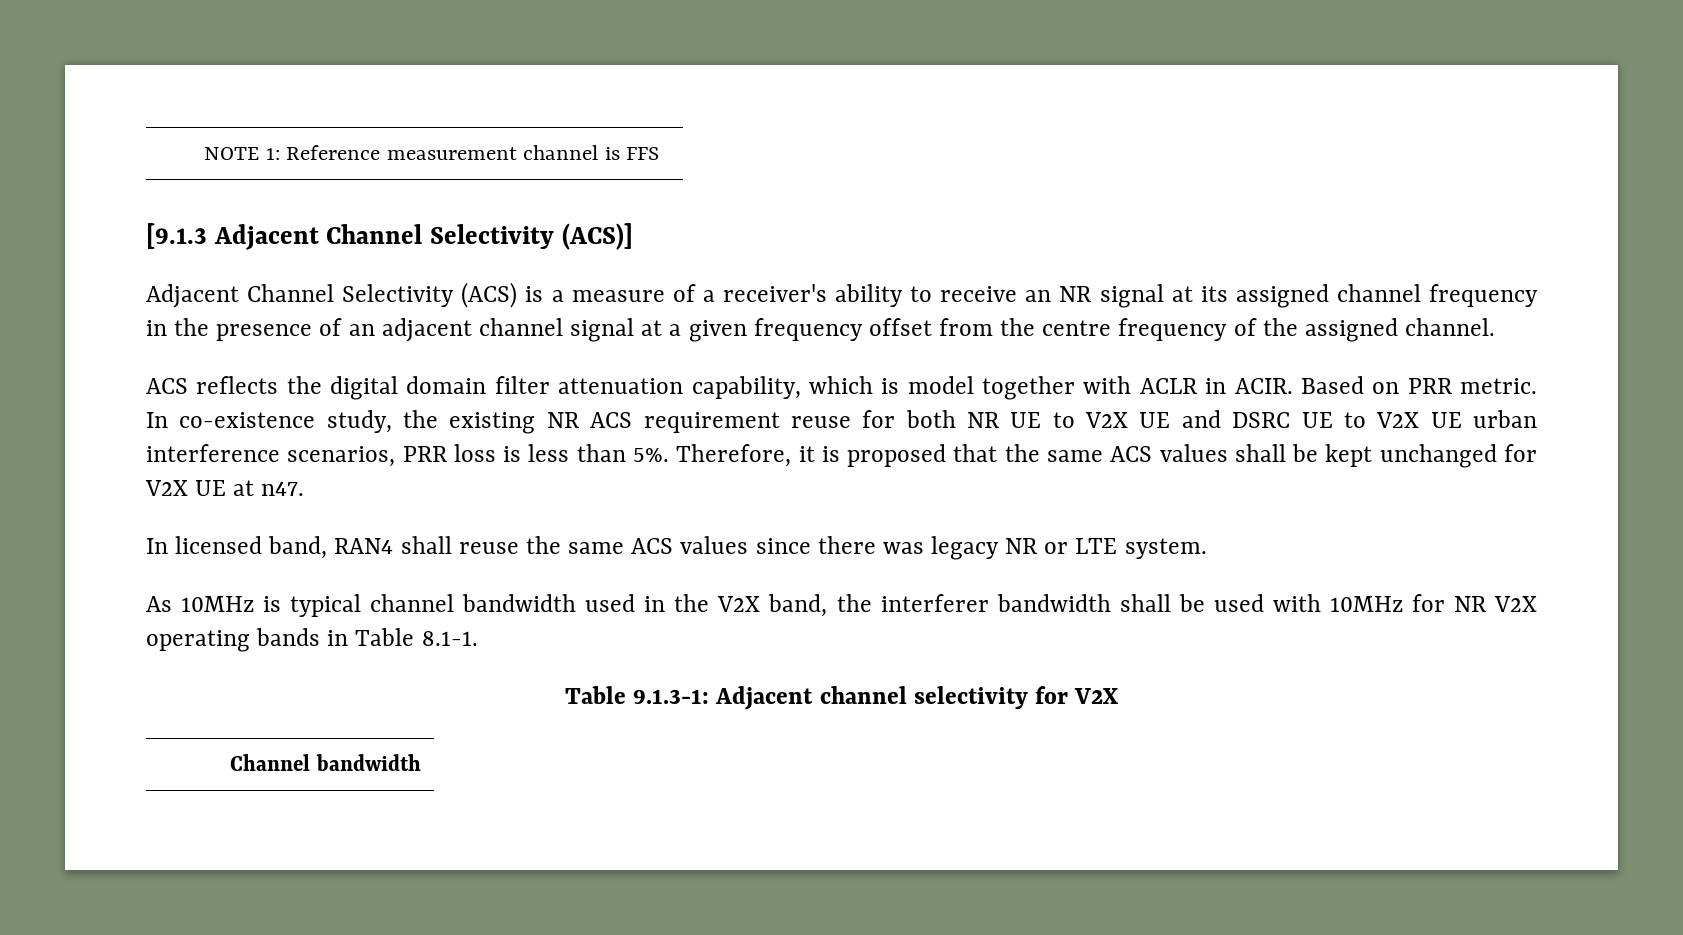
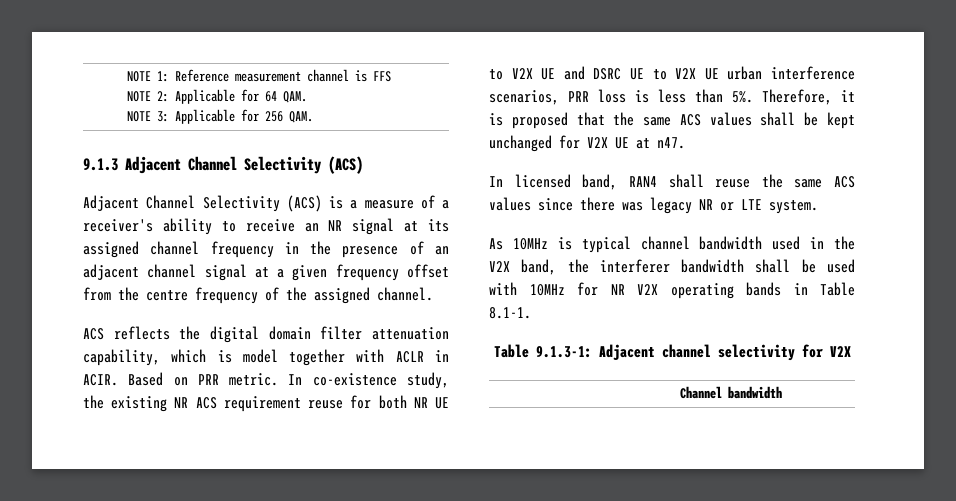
[146,223,633,250] // [9.1.3 Adjacent Channel Selectivity (ACS)] -> [127,89,308,104] [127,109,314,124] [83,156,363,174] // NOTE 2: Applicable for 64 QAM. // NOTE 3: Applicable for 256 QAM. // 9.1.3 Adjacent Channel Selectivity (ACS)

